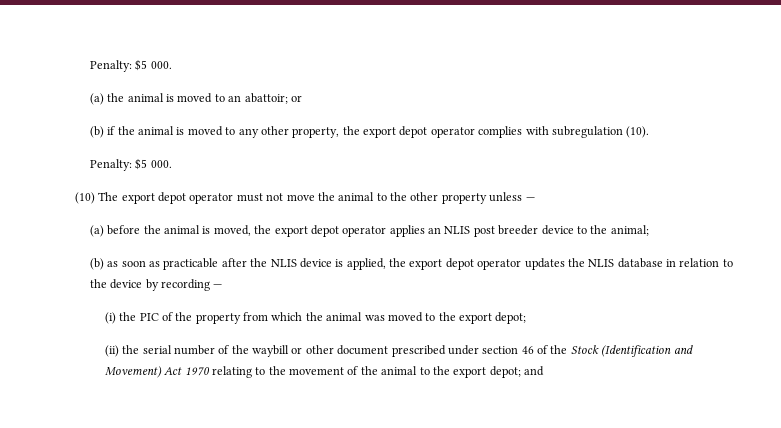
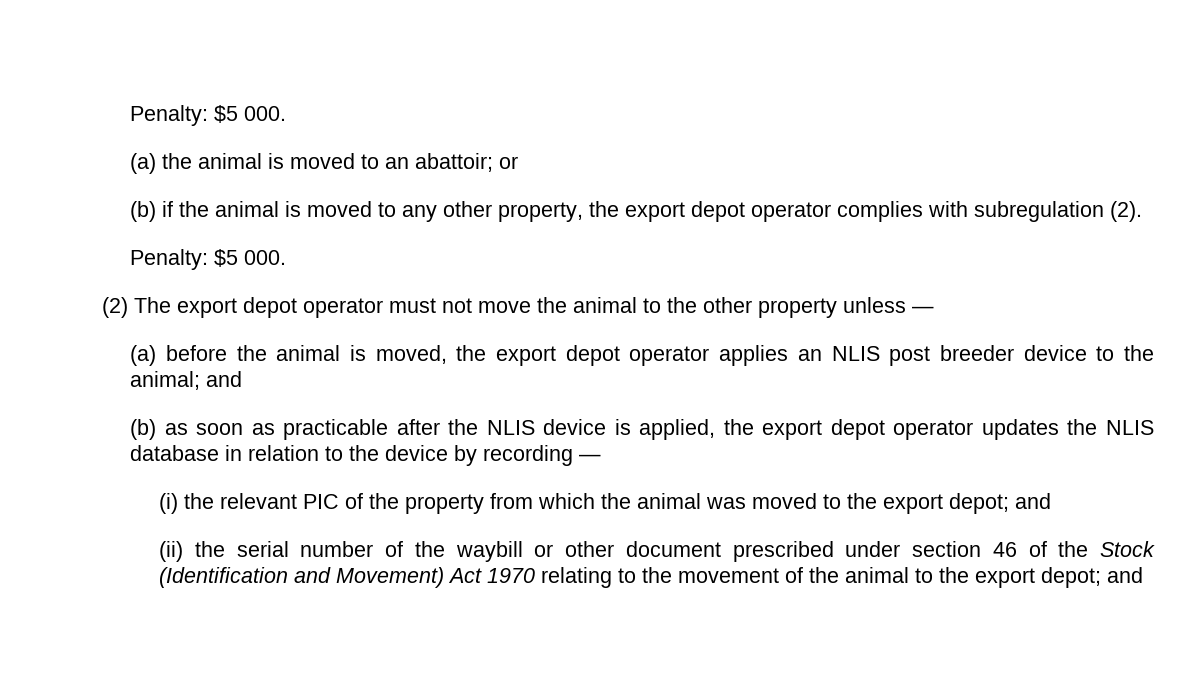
[626,126,650,138] [89,158,172,171] [74,192,95,204] (10). // Penalty: $5 000. // (10) -> [1110,201,1143,222] [130,249,287,270] [101,297,128,318] (2). // Penalty: $5 000. // (2)
(649, 230) none -> [206,371,243,387] and
(137, 316) none -> [220,493,298,509] relevant
(527, 318) none -> [1015,493,1052,509] and

